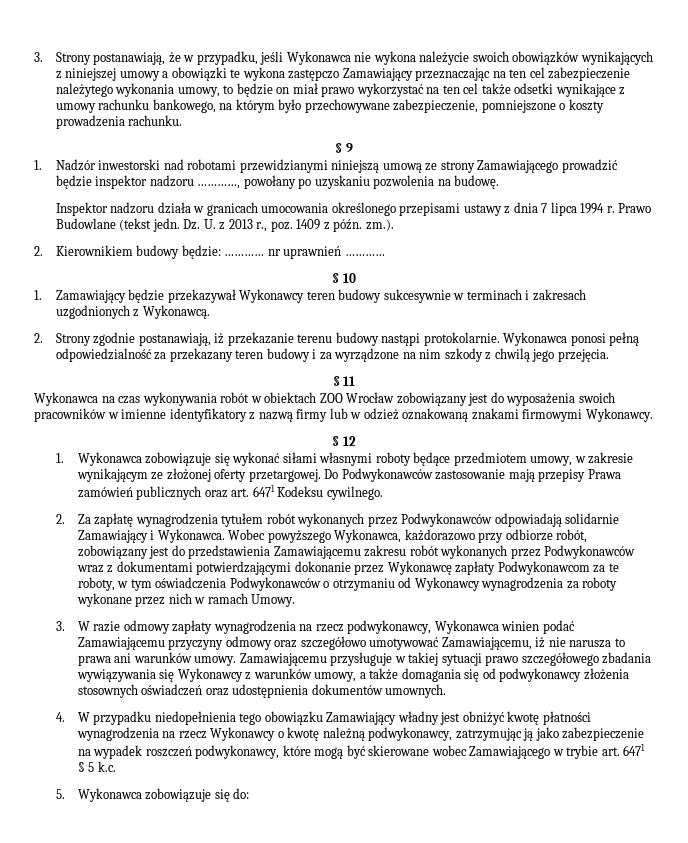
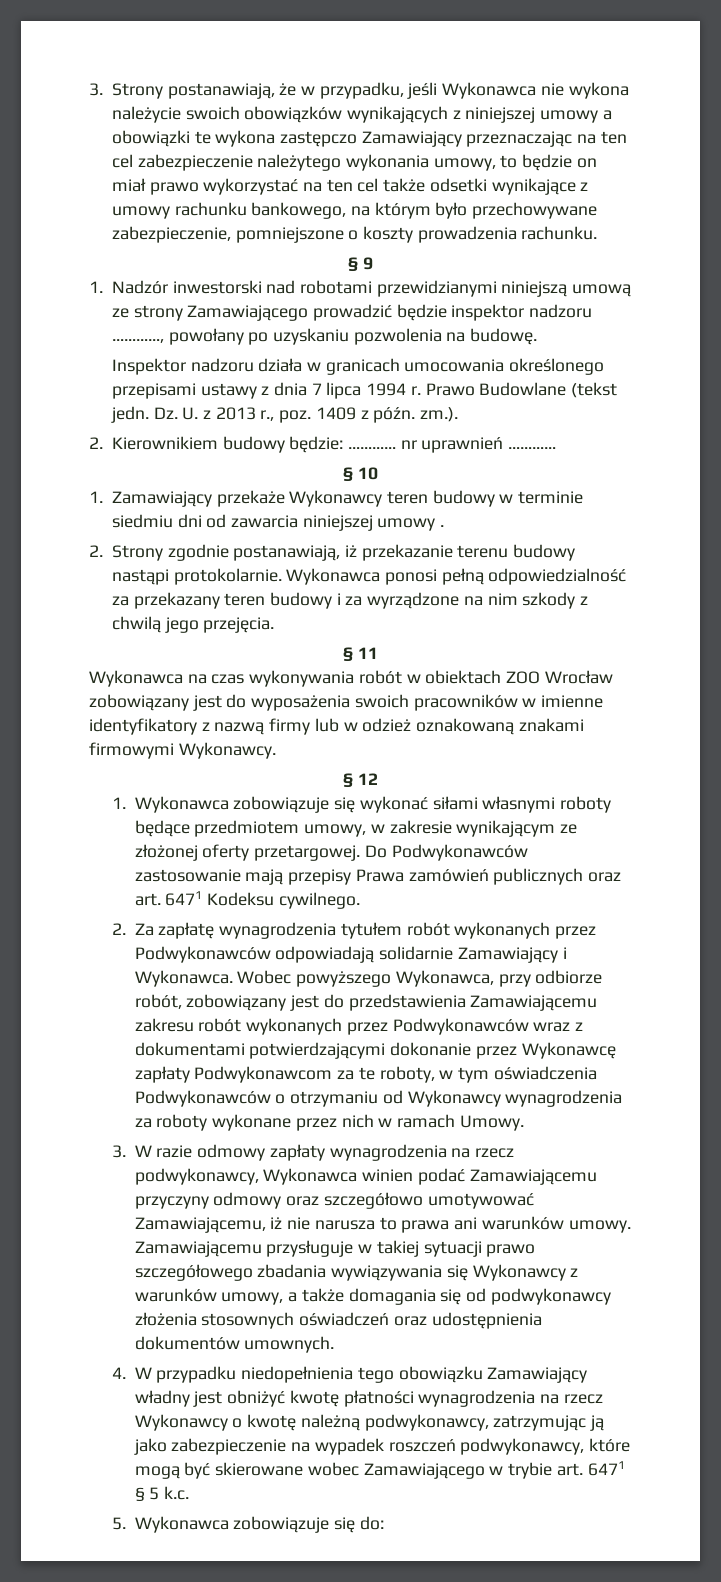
[128,289,236,303] będzie przekazywał -> [216,490,285,507] przekaże
[383,289,586,303] [55,305,210,319] sukcesywnie w terminach i zakresach uzgodnionych z Wykonawcą. -> [499,491,584,504] [111,514,445,531] w terminie siedmiu dni od zawarcia niniejszej umowy .
[404,529,475,541] każdorazowo -> (494, 978) none

